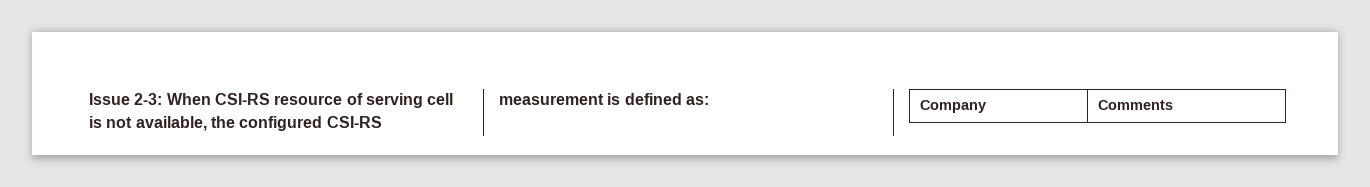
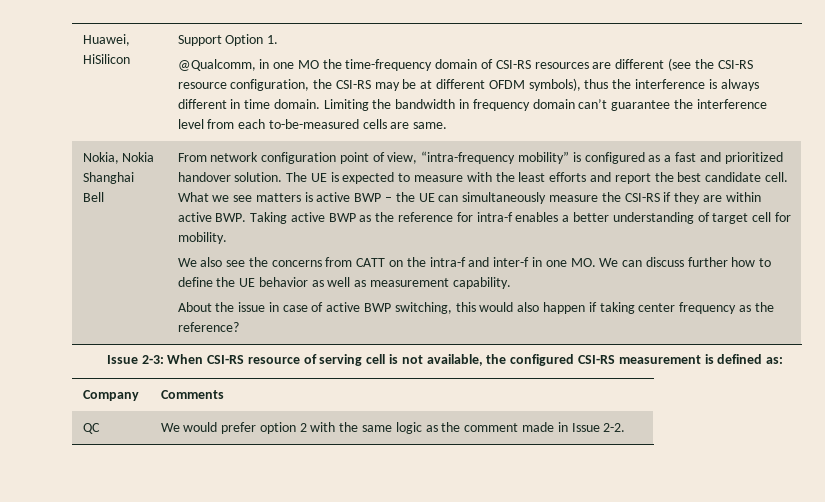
(89, 99) none -> [82,34,130,46] [82,54,130,64] [177,34,279,46] [177,58,753,71] [177,78,759,91] [177,99,767,111] [177,119,448,129] [82,152,155,164] [82,172,134,184] [82,192,104,202] [177,151,783,164] [177,172,788,184] [177,192,761,204] [177,212,791,224] [177,232,227,244] [177,257,772,267] [177,277,511,289] [177,302,774,314] [177,322,239,332] Huawei, HiSilicon | Support Option 1. // @Qualcomm, in one MO the time-frequency domain of CSI-RS resources are different (see the CSI-RS resource configuration, the CSI-RS may be at different OFDM symbols), thus the interference is always different in time domain. Limiting the bandwidth in frequency domain can’t guarantee the interference level from each to-be-measured cells are same. // Nokia, Nokia Shanghai Bell | From network configuration point of view, “intra-frequency mobility” is configured as a fast and prioritized handover solution. The UE is expected to measure with the least efforts and report the best candidate cell. What we see matters is active BWP – the UE can simultaneously measure the CSI-RS if they are within active BWP. Taking active BWP as the reference for intra-f enables a better understanding of target cell for mobility. // We also see the concerns from CATT on the intra-f and inter-f in one MO. We can discuss further how to define the UE behavior as well as measurement capability. // About the issue in case of active BWP switching, this would also happen if taking center frequency as the reference? //
(1173, 105) none -> [82,423,100,434] [160,422,626,434] // QC | We would prefer option 2 with the same logic as the comment made in Issue 2-2.

